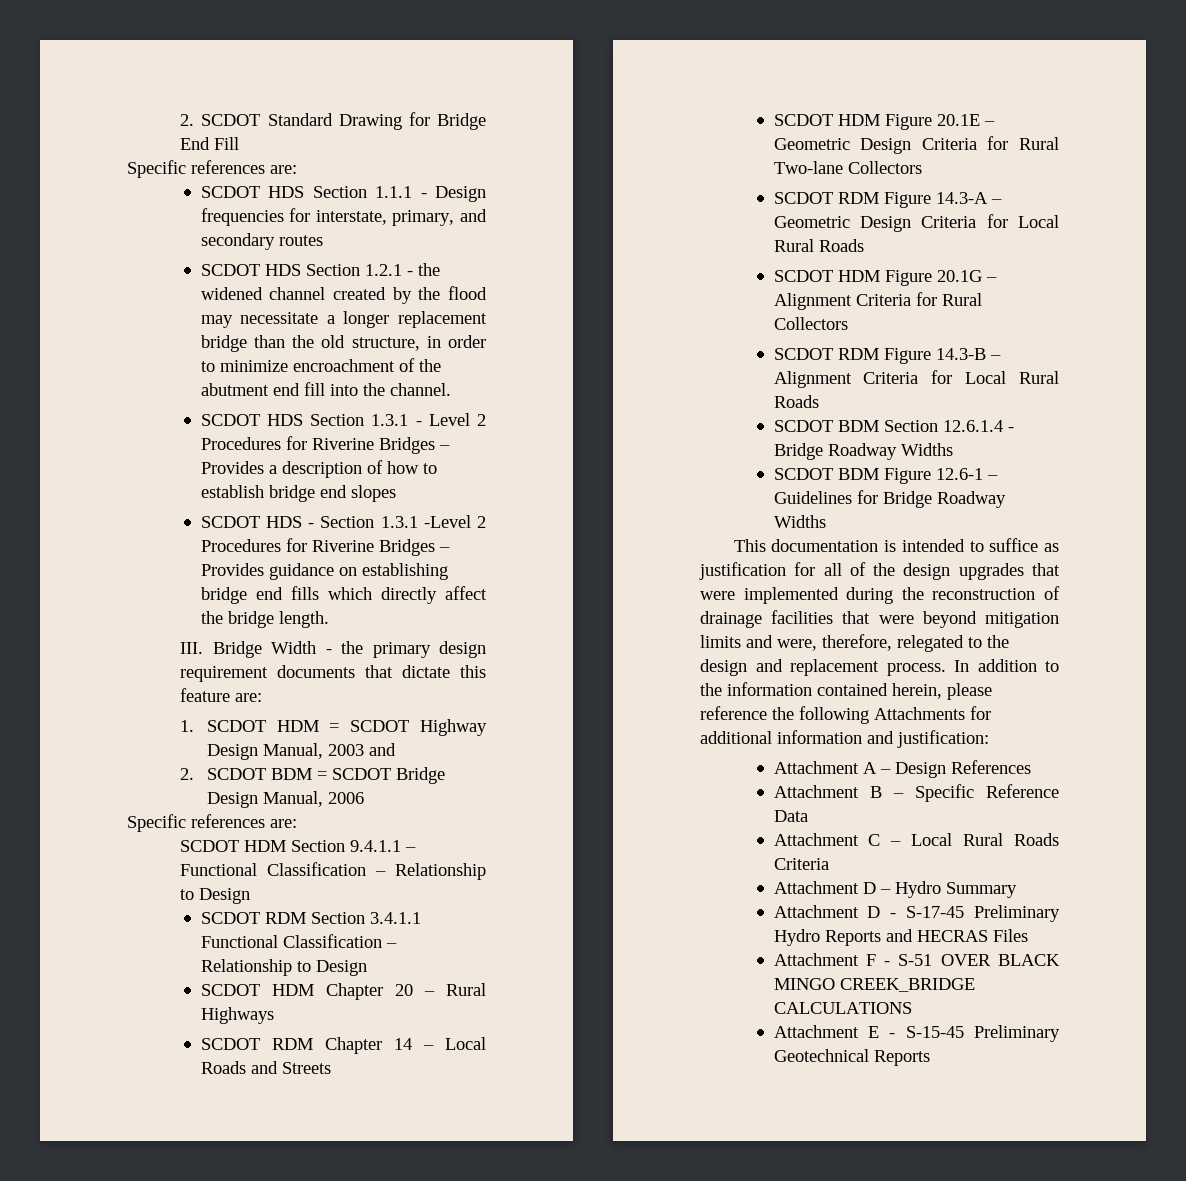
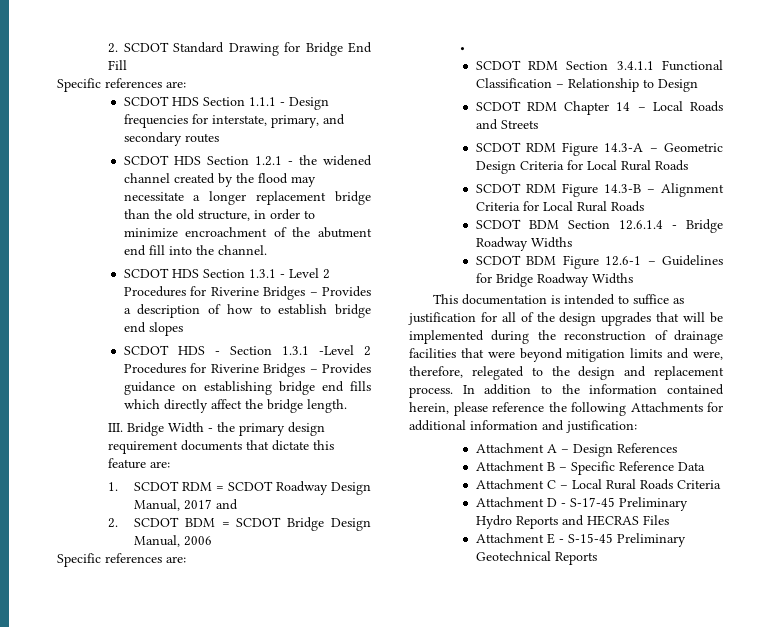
[276,719,487,736] [206,743,364,760] HDM = SCDOT Highway Design Manual, 2003 -> [181,481,372,495] [133,499,212,511] RDM = SCDOT Roadway Design Manual, 2017
[180,840,417,852] [180,862,486,880] [180,888,251,904] SCDOT HDM Section 9.4.1.1 – Functional Classification – Relationship to Design -> [460,47,466,52] •
[200,983,486,1000] [200,1007,274,1024] // SCDOT HDM Chapter 20 – Rural Highways -> (698, 85) none
[773,114,995,130] [773,136,1059,154] [773,161,922,174] // SCDOT HDM Figure 20.1E – Geometric Design Criteria for Rural Two-lane Collectors -> (538, 124) none
[773,270,997,286] [773,292,982,310] [773,317,848,330] // SCDOT HDM Figure 20.1G – Alignment Criteria for Rural Collectors -> (688, 165) none
[700,591,735,600] were -> [683,312,723,323] will be
[773,881,1017,898] // Attachment D – Hydro Summary -> (721, 484) none
[773,953,1060,966] [773,978,975,992] [773,1002,912,1014] // Attachment F - S-51 OVER BLACK MINGO CREEK_BRIDGE CALCULATIONS -> (669, 520) none

